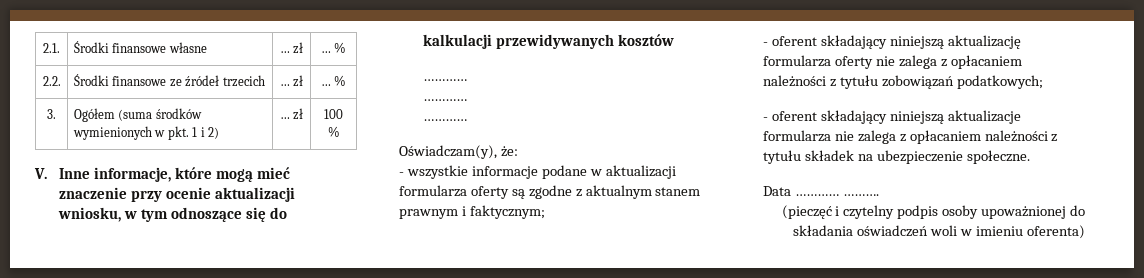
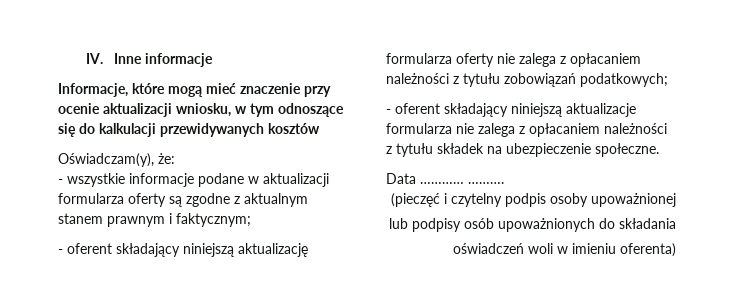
[43,43,60,53] [73,41,207,53] [279,42,304,54] [320,42,347,53] [42,76,61,86] [73,74,265,87] [279,75,304,87] [320,75,347,86] [47,109,56,119] [73,108,202,122] [72,126,220,140] [279,108,304,120] [324,109,343,119] [327,126,340,137] [34,167,171,182] 2.1. | Środki finansowe własne | … zł | … % // 2.2. | Środki finansowe ze źródeł trzecich | … zł | … % // 3. | Ogółem (suma środków wymienionych w pkt. 1 i 2) | … zł | 100 % // V. Inne informacje, -> [85,53,213,67] [58,83,128,97] IV. Inne informacje // Informacje,
[423,79,468,81] [423,99,468,101] [423,119,468,121] // ………… // ………… // ………… -> (320, 128) none
(1067, 212) none -> [389,218,595,232] // lub podpisy osób upoważnionych
(854, 230) none -> (676, 223) //

